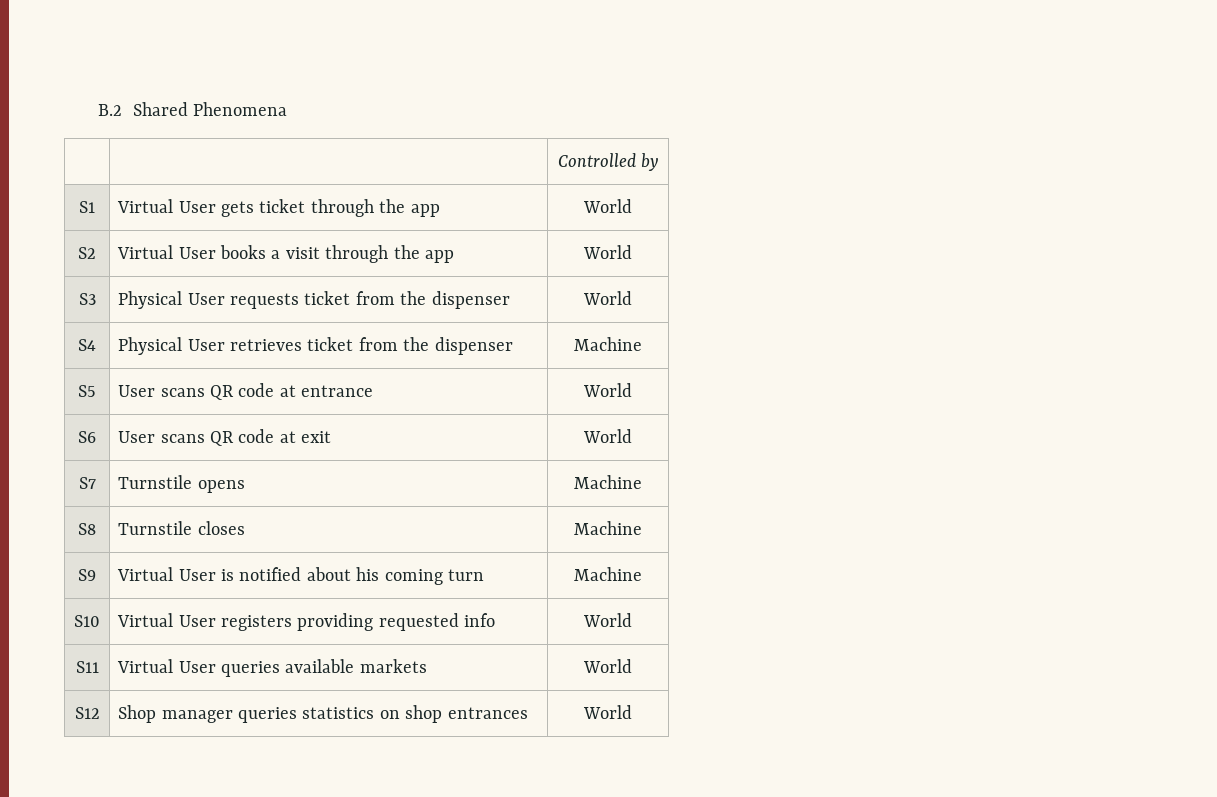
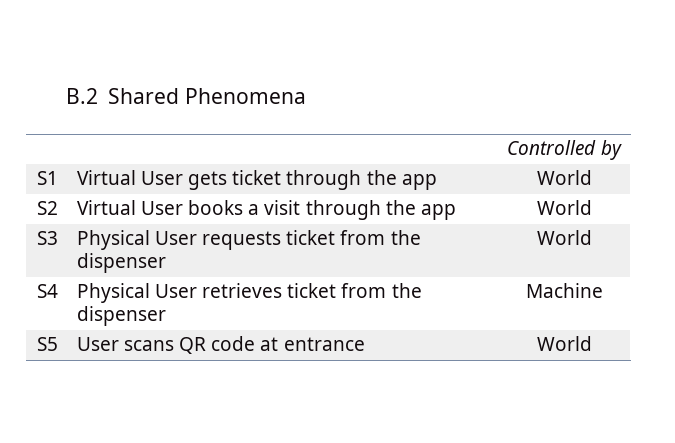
[78,431,96,443] [118,429,332,446] [583,429,632,443] [78,477,96,489] [118,475,245,493] [574,475,642,489] [78,523,96,535] [118,521,245,535] [574,521,642,535] [78,569,96,581] [117,567,484,585] [574,567,642,581] [74,615,100,627] [117,613,496,631] [583,613,632,627] [75,661,99,673] [117,659,427,677] [583,659,632,673] [74,707,100,719] [118,705,528,723] [583,705,632,719] // S6 | User scans QR code at exit | World // S7 | Turnstile opens | Machine // S8 | Turnstile closes | Machine // S9 | Virtual User is notified about his coming turn | Machine // S10 | Virtual User registers providing requested info | World // S11 | Virtual User queries available markets | World // S12 | Shop manager queries statistics on shop entrances | World -> (592, 343) none

